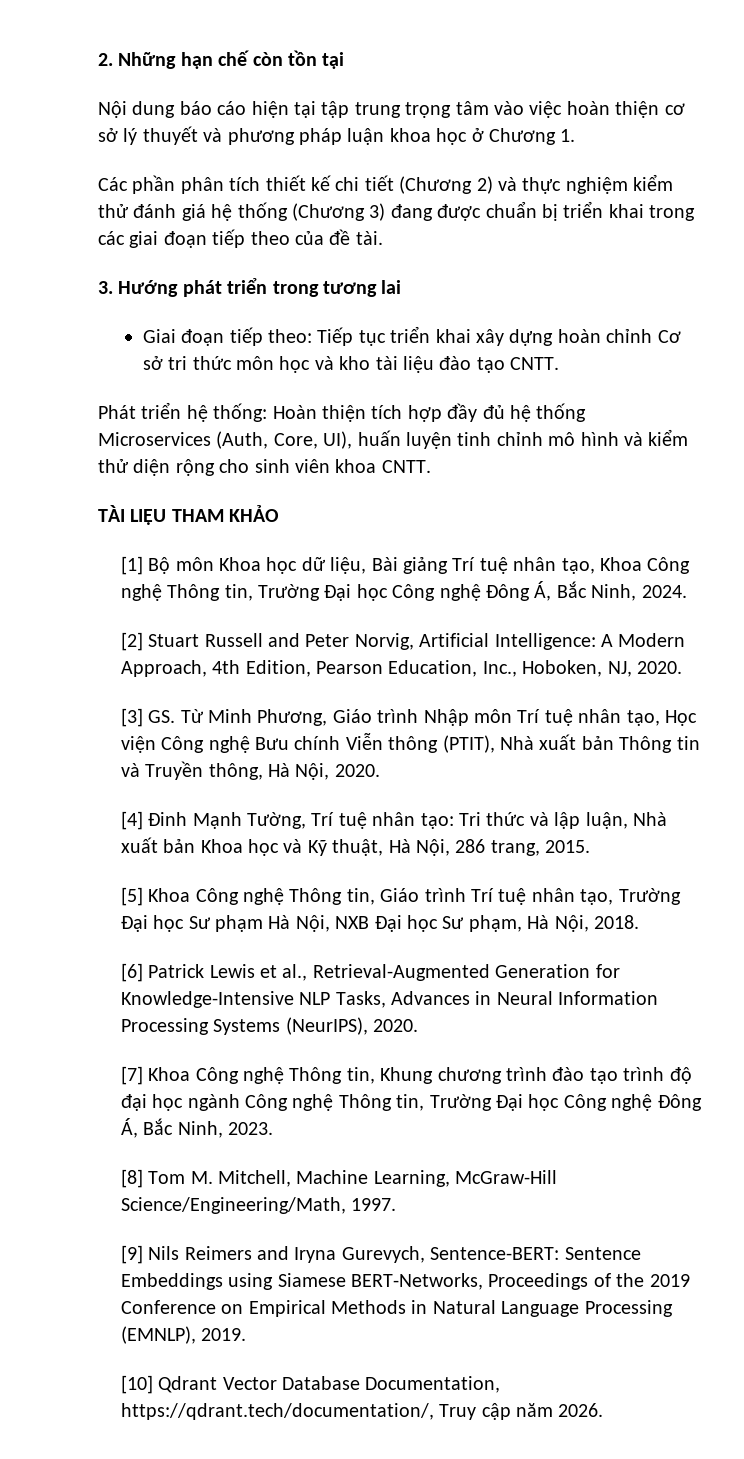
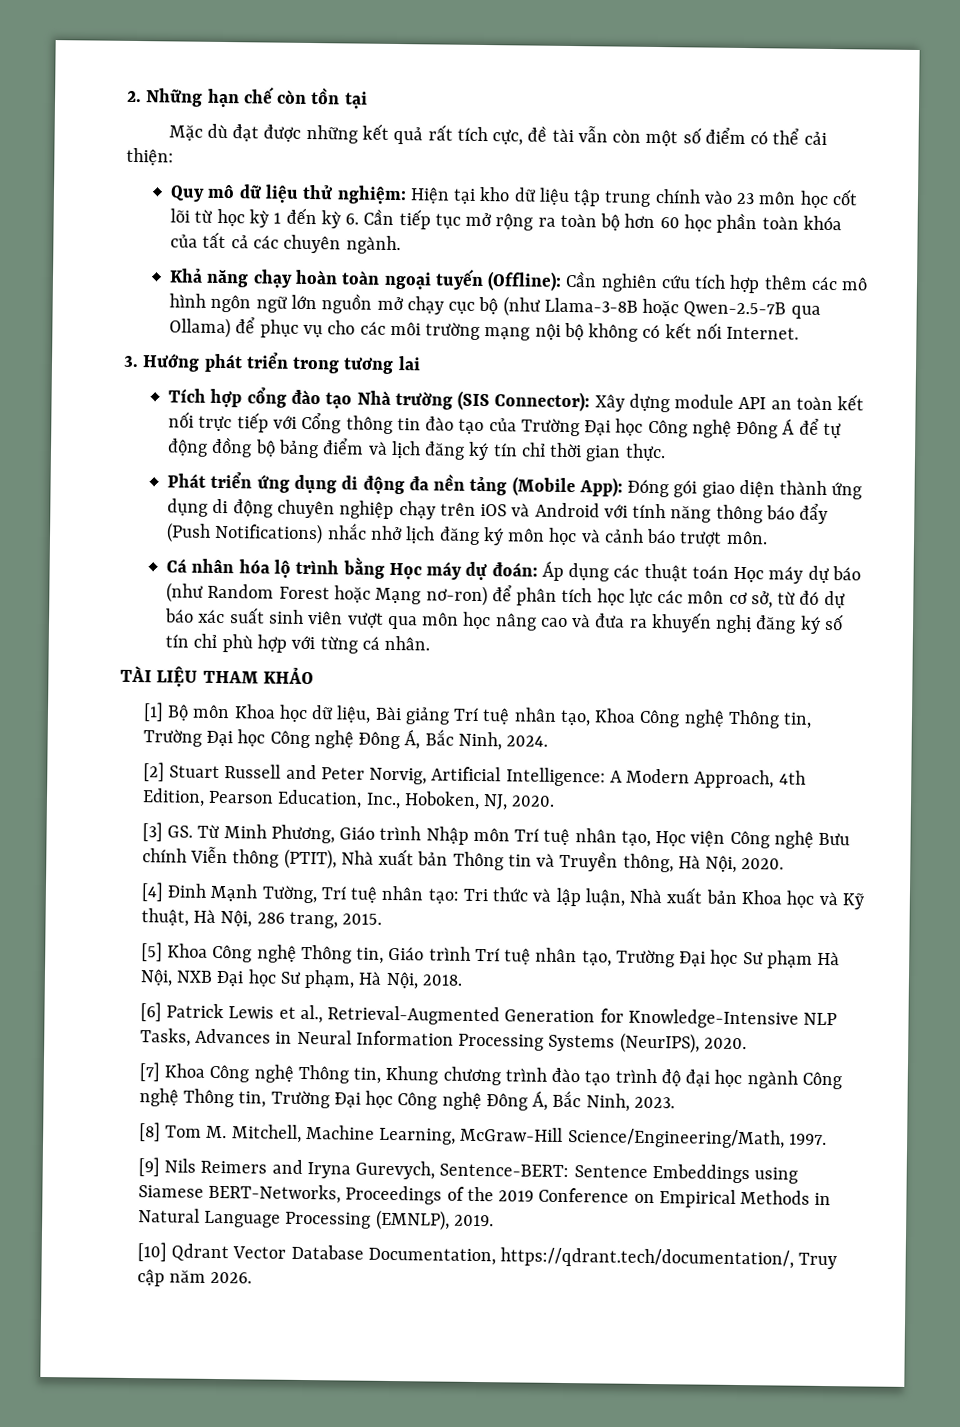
[98,101,685,118] [98,126,576,145] [98,174,674,194] [98,201,696,221] [98,229,383,248] Nội dung báo cáo hiện tại tập trung trọng tâm vào việc hoàn thiện cơ sở lý thuyết và phương pháp luận khoa học ở Chương 1. // Các phần phân tích thiết kế chi tiết (Chương 2) và thực nghiệm kiểm thử đánh giá hệ thống (Chương 3) đang được chuẩn bị triển khai trong các giai đoạn tiếp theo của đề tài. -> [168,123,827,147] [126,147,174,166] [170,183,858,208] [170,207,842,234] [170,231,401,255] [169,268,869,294] [169,293,821,319] [169,317,800,342] Mặc dù đạt được những kết quả rất tích cực, đề tài vẫn còn một số điểm có thể cải thiện: // Quy mô dữ liệu thử nghiệm: Hiện tại kho dữ liệu tập trung chính vào 23 môn học cốt lõi từ học kỳ 1 đến kỳ 6. Cần tiếp tục mở rộng ra toàn bộ hơn 60 học phần toàn khóa của tất cả các chuyên ngành. // Khả năng chạy hoàn toàn ngoại tuyến (Offline): Cần nghiên cứu tích hợp thêm các mô hình ngôn ngữ lớn nguồn mở chạy cục bộ (như Llama-3-8B hoặc Qwen-2.5-7B qua Ollama) để phục vụ cho các môi trường mạng nội bộ không có kết nối Internet.
[142,326,681,346] [142,356,560,373] [98,402,587,422] [98,429,689,449] [98,459,431,476] Giai đoạn tiếp theo: Tiếp tục triển khai xây dựng hoàn chỉnh Cơ sở tri thức môn học và kho tài liệu đào tạo CNTT. // Phát triển hệ thống: Hoàn thiện tích hợp đầy đủ hệ thống Microservices (Auth, Core, UI), huấn luyện tinh chỉnh mô hình và kiểm thử diện rộng cho sinh viên khoa CNTT. -> [168,387,865,413] [168,411,842,439] [167,436,666,462] [167,471,863,500] [167,498,829,524] [166,522,768,547] [166,557,861,584] [166,582,846,609] [165,607,844,634] [165,633,431,654] Tích hợp cổng đào tạo Nhà trường (SIS Connector): Xây dựng module API an toàn kết nối trực tiếp với Cổng thông tin đào tạo của Trường Đại học Công nghệ Đông Á để tự động đồng bộ bảng điểm và lịch đăng ký tín chỉ thời gian thực. // Phát triển ứng dụng di động đa nền tảng (Mobile App): Đóng gói giao diện thành ứng dụng di động chuyên nghiệp chạy trên iOS và Android với tính năng thông báo đẩy (Push Notifications) nhắc nhở lịch đăng ký môn học và cảnh báo trượt môn. // Cá nhân hóa lộ trình bằng Học máy dự đoán: Áp dụng các thuật toán Học máy dự báo (như Random Forest hoặc Mạng nơ-ron) để phân tích học lực các môn cơ sở, từ đó dự báo xác suất sinh viên vượt qua môn học nâng cao và đưa ra khuyến nghị đăng ký số tín chỉ phù hợp với từng cá nhân.

